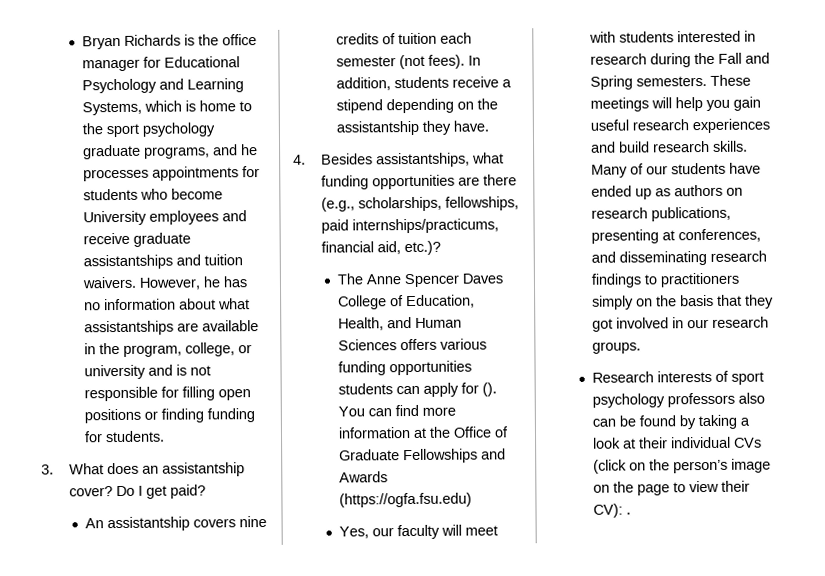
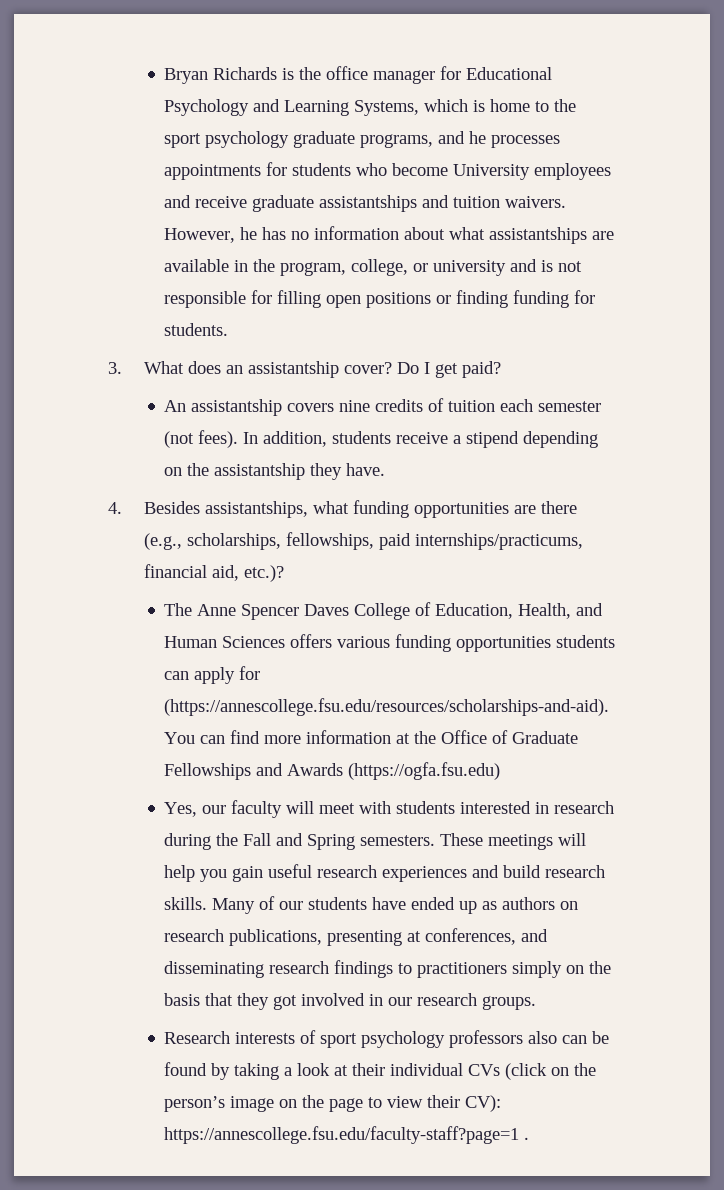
[482,382,498,397] (). -> [164,698,610,716] (https://annescollege.fsu.edu/resources/scholarships-and-aid).
(624, 510) none -> [164,1126,520,1144] https://annescollege.fsu.edu/faculty-staff?page=1

